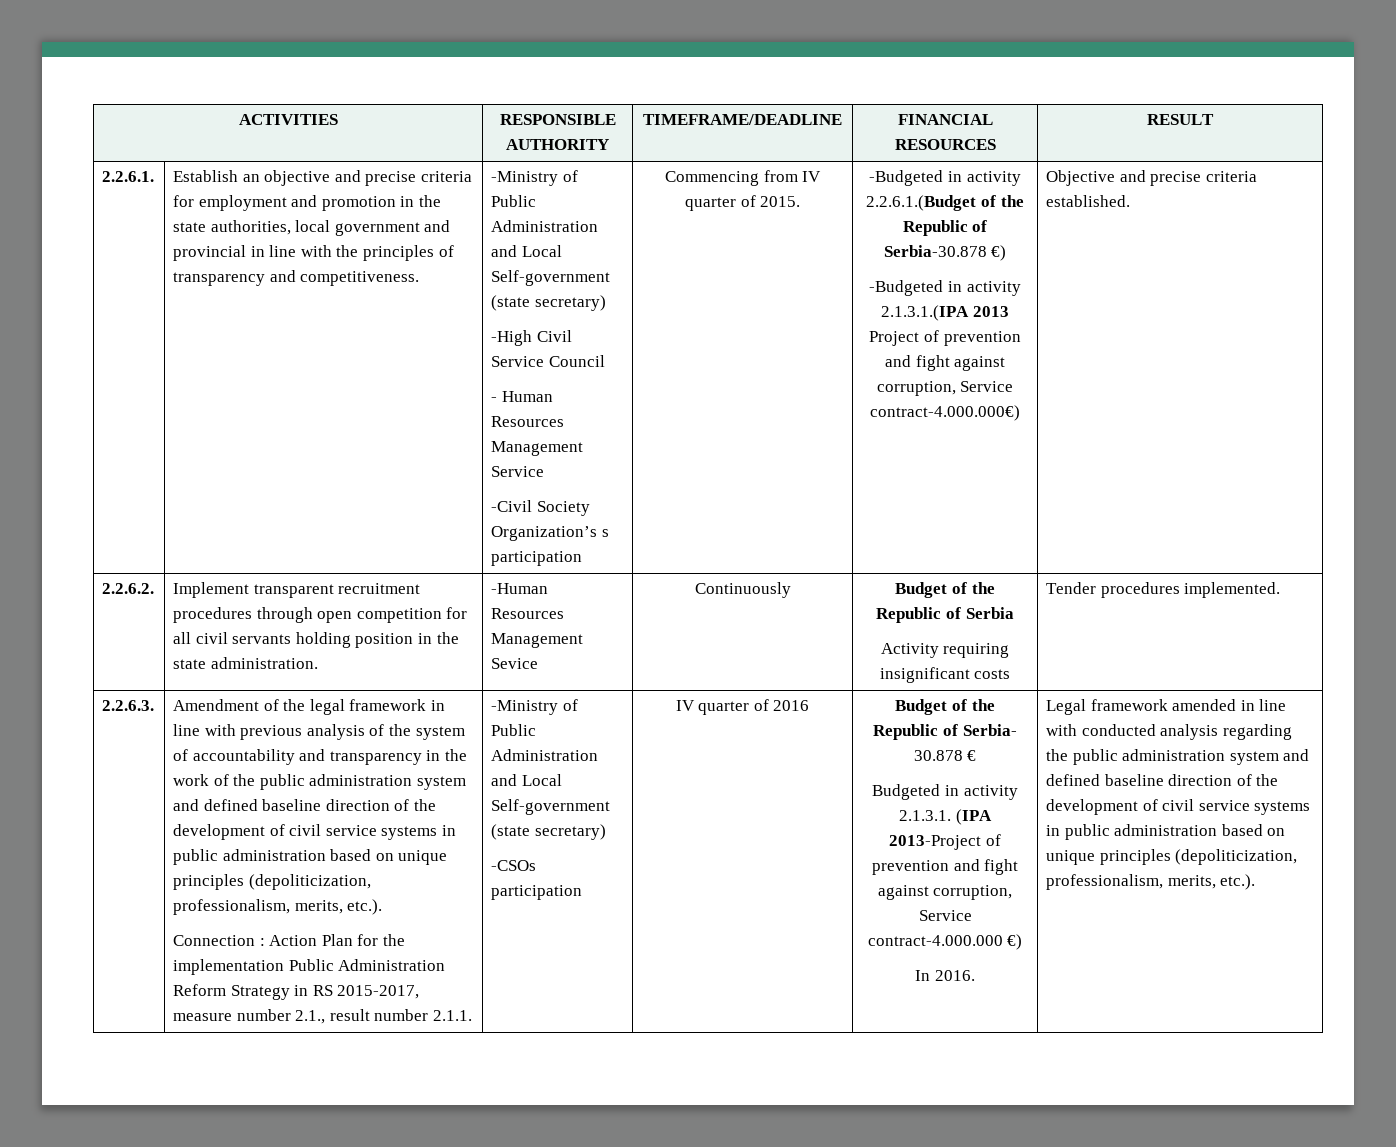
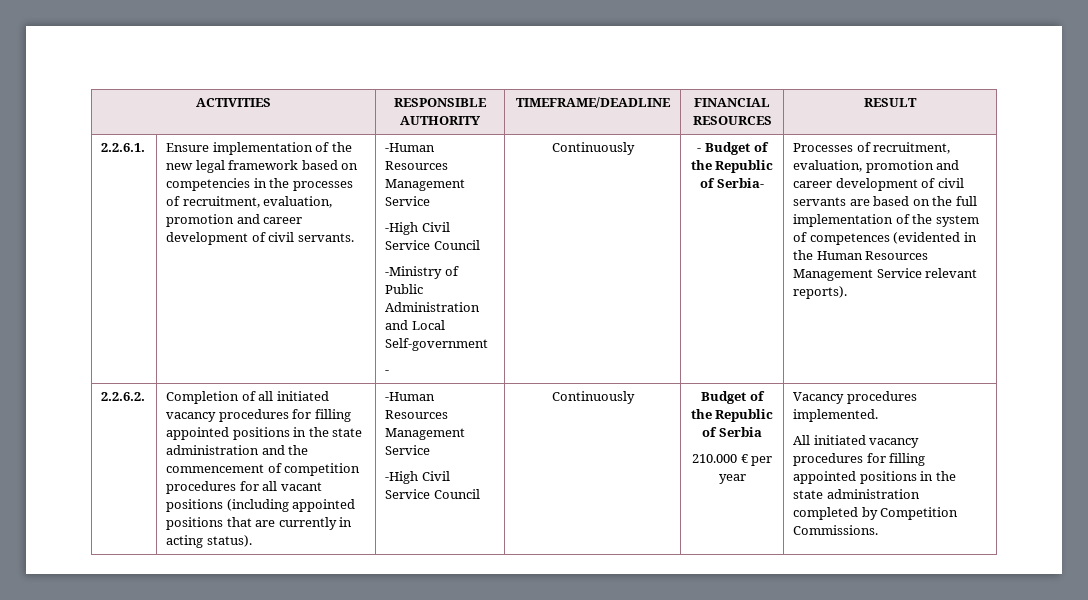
[173,170,472,186] [173,195,441,211] [173,220,451,236] [173,245,454,261] [173,270,420,286] [491,170,578,186] [491,195,537,207] [491,220,599,232] [491,245,562,257] [491,270,611,286] [491,295,606,311] [491,330,572,346] [491,355,605,367] [491,391,553,402] [491,416,565,427] [491,441,584,456] [491,466,545,477] [491,500,590,516] [491,526,609,541] [491,551,583,566] [664,170,822,186] [684,195,801,211] [869,170,1021,186] [866,195,1024,211] [902,220,988,236] [883,245,1007,261] [869,280,1021,296] [881,305,1009,321] [869,330,1021,346] [884,355,1006,371] [876,381,1014,396] [870,405,1020,421] [1046,170,1257,186] [1046,195,1131,207] [102,583,155,594] [173,582,421,598] [173,607,468,623] [173,632,459,648] [173,657,318,669] [491,583,549,594] [491,608,565,619] [491,633,584,648] [491,658,539,669] Establish an objective and precise criteria for employment and promotion in the state authorities, local government and provincial in line with the principles of transparency and competitiveness. | -Ministry of Public Administration and Local Self-government (state secretary) // -High Civil Service Council // - Human Resources Management Service // -Civil Society Organization’s s participation | Commencing from IV quarter of 2015. | -Budgeted in activity 2.2.6.1.(Budget of the Republic of Serbia-30.878 €) // -Budgeted in activity 2.1.3.1.(IPA 2013 Project of prevention and fight against corruption, Service contract-4.000.000€) | Objective and precise criteria established. // 2.2.6.2. | Implement transparent recruitment procedures through open competition for all civil servants holding position in the state administration. | -Human Resources Management Sevice -> [166,142,352,155] [166,160,359,173] [166,178,353,191] [166,196,333,208] [166,214,303,227] [166,232,354,245] [385,143,436,152] [385,161,449,170] [385,179,466,191] [385,196,431,206] [385,222,450,235] [385,240,480,250] [385,266,459,279] [385,284,424,294] [385,302,481,312] [385,320,445,330] [385,338,489,351] [385,370,390,374] [551,142,635,155] [697,142,769,155] [690,160,774,173] [700,178,764,188] [793,142,951,154] [793,160,960,173] [793,178,964,191] [793,196,977,206] [793,214,979,227] [793,232,977,245] [793,250,929,260] [793,268,978,281] [793,286,848,299] [101,392,146,401] [166,391,329,404] [166,409,351,422] [166,427,363,440] [166,445,309,455] [166,463,361,476] [166,481,322,494] [166,499,356,512] [166,517,353,530] [166,535,252,548] [385,392,436,401] [385,410,449,419] [385,428,466,440] [385,445,431,455] [385,471,450,484] [385,489,480,499] Ensure implementation of the new legal framework based on competencies in the processes of recruitment, evaluation, promotion and career development of civil servants. | -Human Resources Management Service // -High Civil Service Council // -Ministry of Public Administration and Local Self-government // - | Continuously | - Budget of the Republic of Serbia- | Processes of recruitment, evaluation, promotion and career development of civil servants are based on the full implementation of the system of competences (evidented in the Human Resources Management Service relevant reports). // 2.2.6.2. | Completion of all initiated vacancy procedures for filling appointed positions in the state administration and the commencement of competition procedures for all vacant positions (including appointed positions that are currently in acting status). | -Human Resources Management Service // -High Civil Service Council
[880,643,1010,658] [879,667,1011,683] [1046,582,1281,598] [102,700,155,711] [173,699,445,715] [173,724,465,740] [173,749,467,765] [173,774,466,790] [173,799,436,811] [173,824,456,840] [173,849,448,865] [173,874,371,890] [173,899,383,915] [173,934,405,946] [173,959,446,975] [173,984,420,1000] [173,1009,472,1024] [491,699,578,715] [491,724,537,736] [491,749,599,761] [491,774,562,786] [491,799,611,815] [491,824,606,840] [491,860,537,871] [491,885,583,900] [675,699,810,715] [895,699,995,715] [873,724,1017,740] [913,750,977,761] [872,784,1018,800] [899,809,992,825] [889,834,1001,850] [871,859,1019,875] [877,885,1013,900] [918,910,972,921] [867,934,1023,950] [915,970,975,981] [1046,699,1287,715] [1046,724,1292,740] [1046,749,1310,765] [1046,774,1279,786] [1046,799,1311,815] [1046,824,1286,840] [1046,849,1298,865] [1046,874,1256,890] Activity requiring insignificant costs | Tender procedures implemented. // 2.2.6.3. | Amendment of the legal framework in line with previous analysis of the system of accountability and transparency in the work of the public administration system and defined baseline direction of the development of civil service systems in public administration based on unique principles (depoliticization, professionalism, merits, etc.). // Connection : Action Plan for the implementation Public Administration Reform Strategy in RS 2015-2017, measure number 2.1., result number 2.1.1. | -Ministry of Public Administration and Local Self-government (state secretary) // -CSOs participation | IV quarter of 2016 | Budget of the Republic of Serbia- 30.878 € // Budgeted in activity 2.1.3.1. (IPA 2013-Project of prevention and fight against corruption, Service contract-4.000.000 €) // In 2016. | Legal framework amended in line with conducted analysis regarding the public administration system and defined baseline direction of the development of civil service systems in public administration based on unique principles (depoliticization, professionalism, merits, etc.). -> [691,454,773,466] [718,474,746,484] [793,391,917,404] [793,409,879,422] [793,435,920,448] [793,453,926,466] [793,471,956,484] [793,489,920,499] [793,507,959,520] [793,525,879,535] 210.000 € per year | Vacancy procedures implemented. // All initiated vacancy procedures for filling appointed positions in the state administration completed by Competition Commissions.

